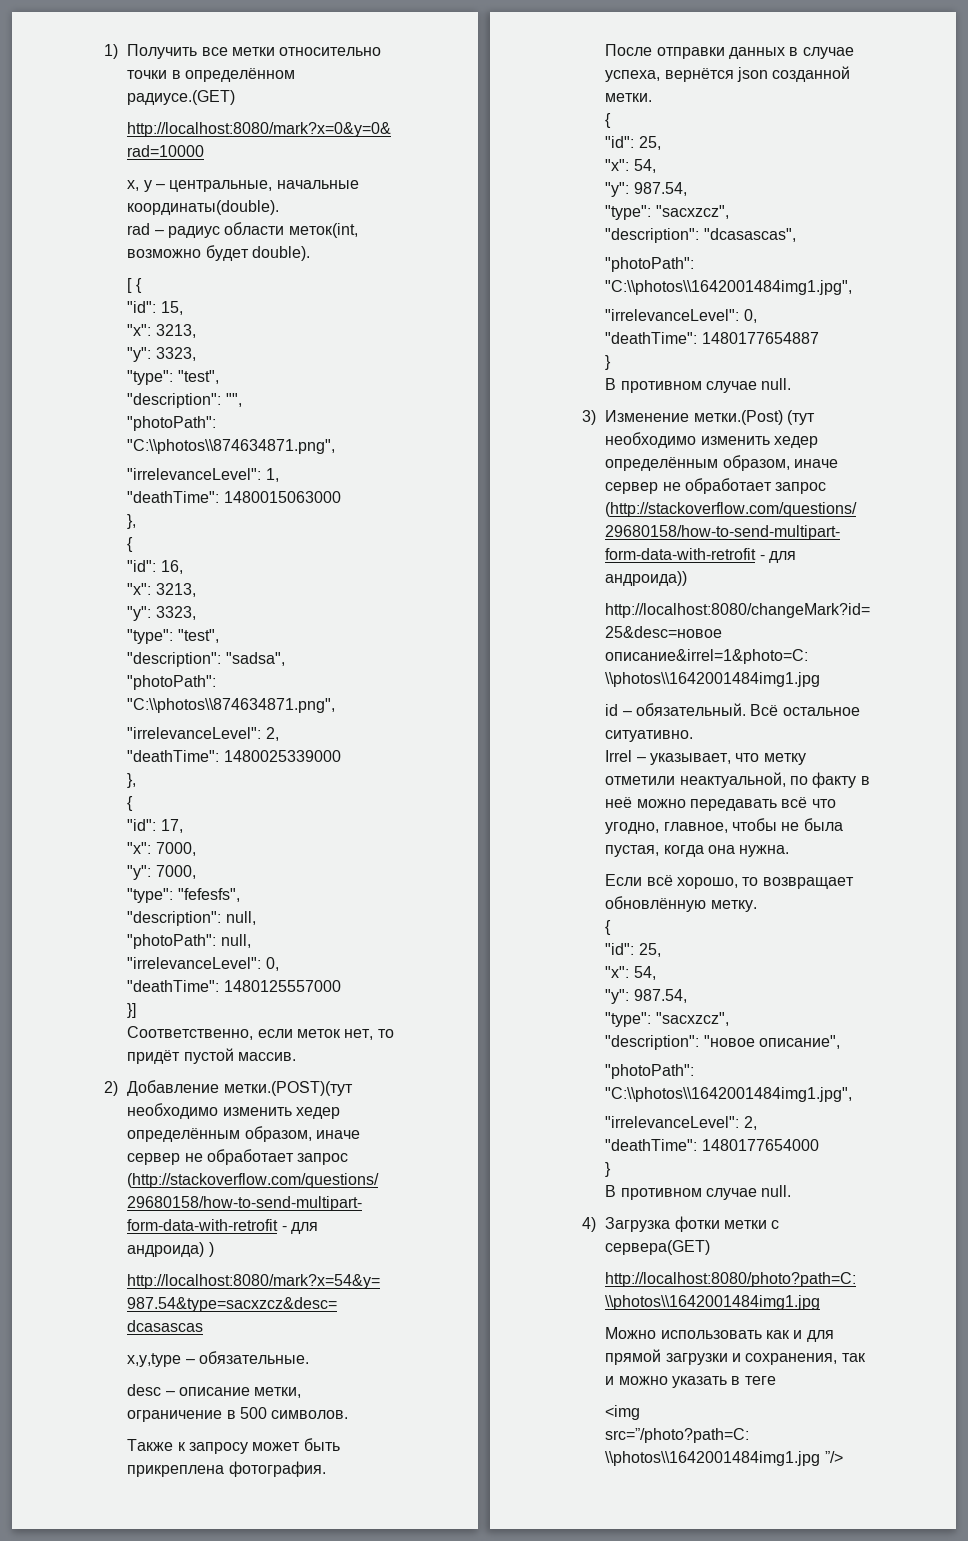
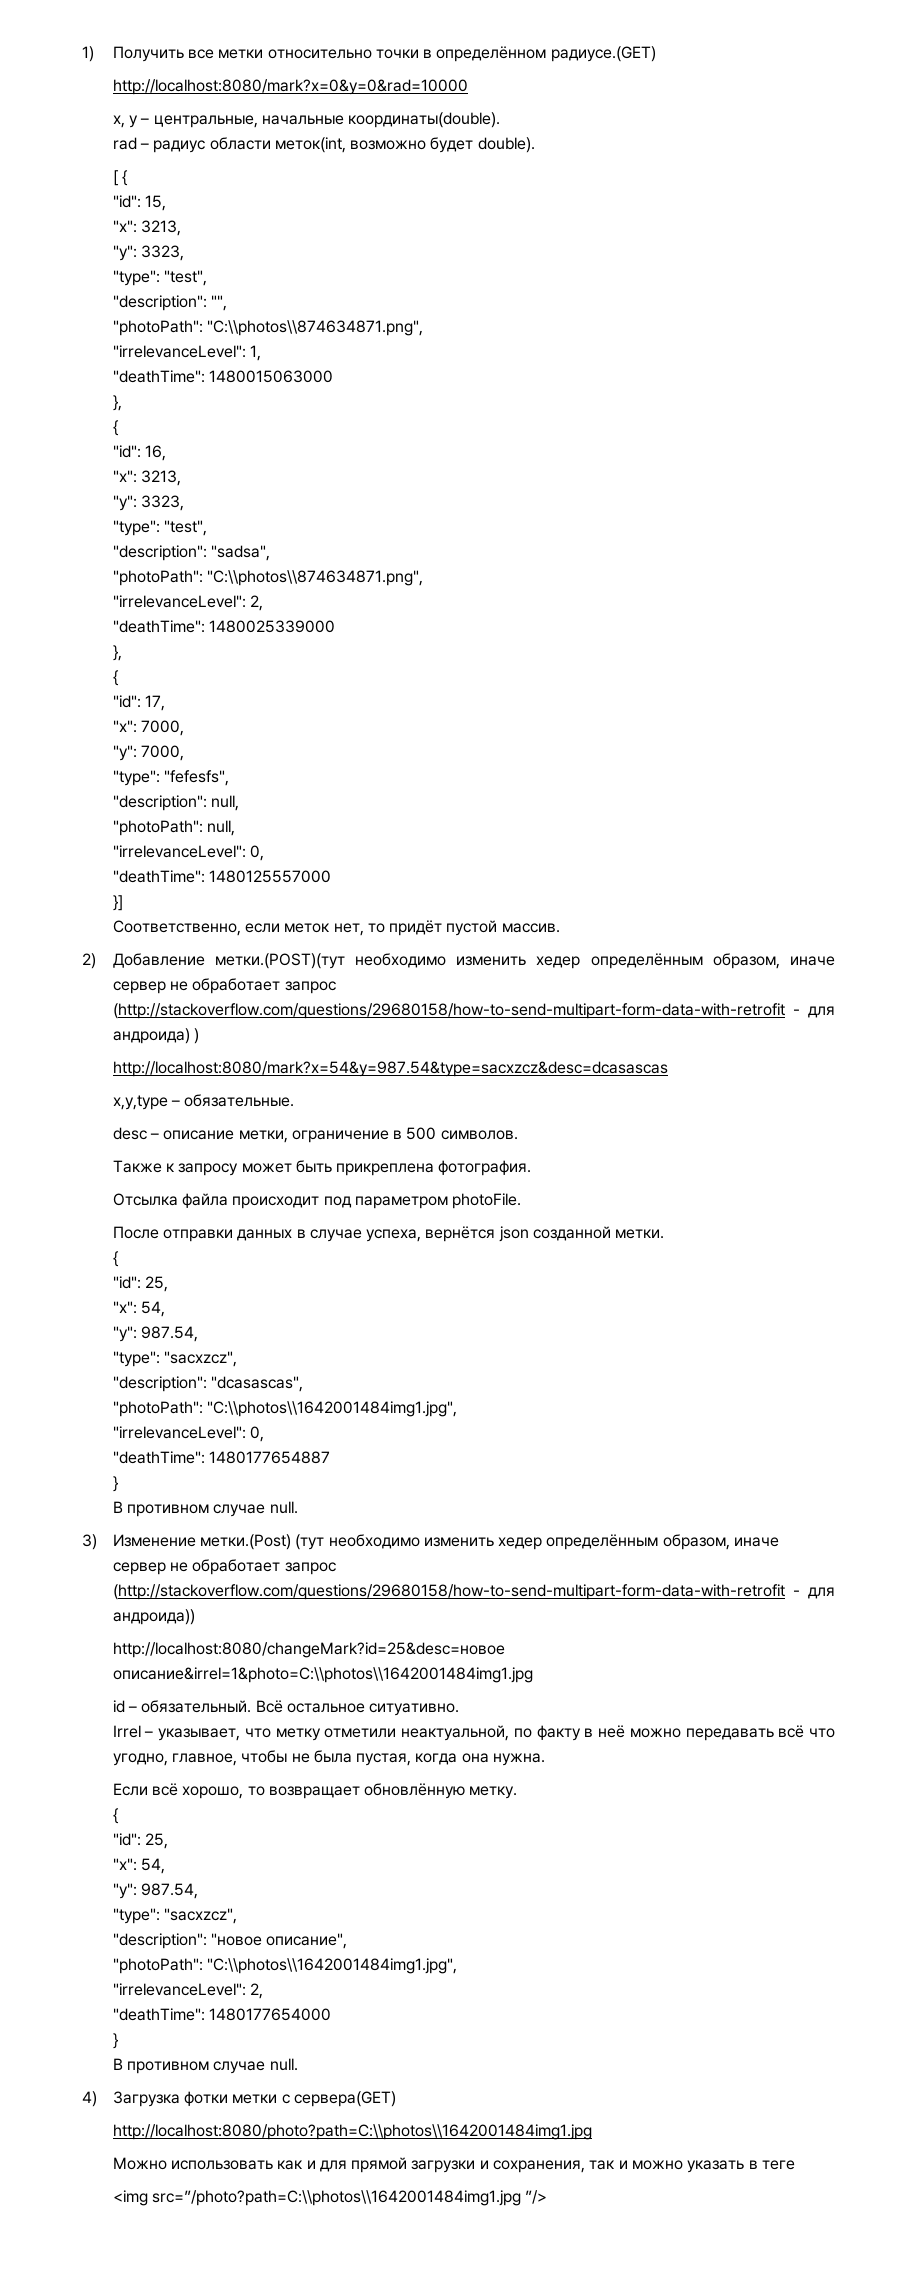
(326, 1469) none -> [112,1193,522,1209] // Отсылка файла происходит под параметром photoFile.

